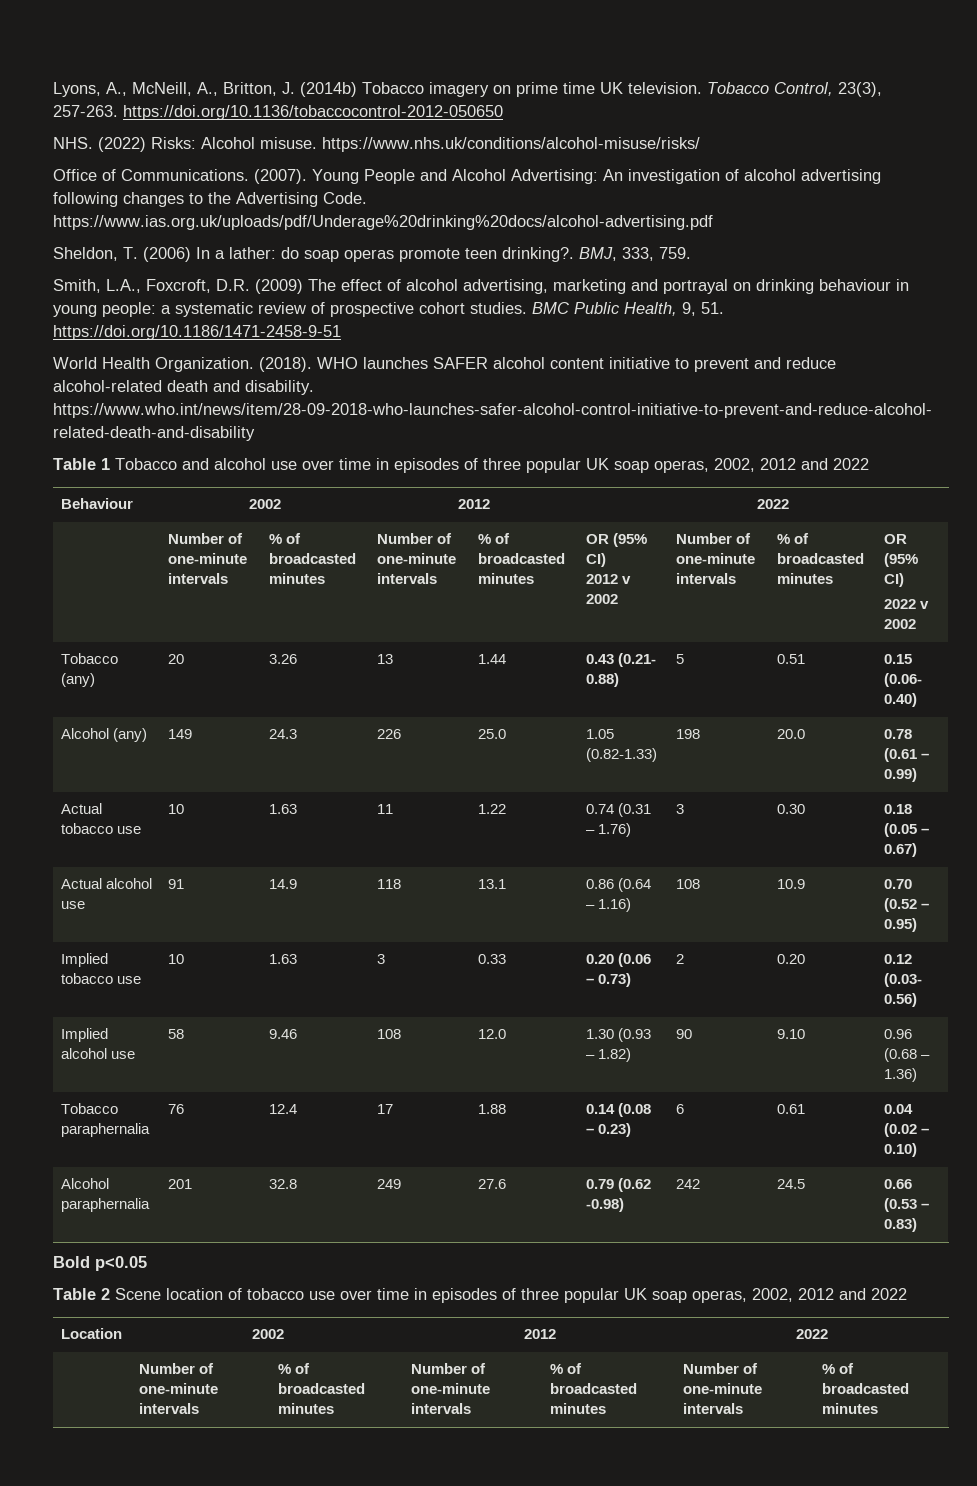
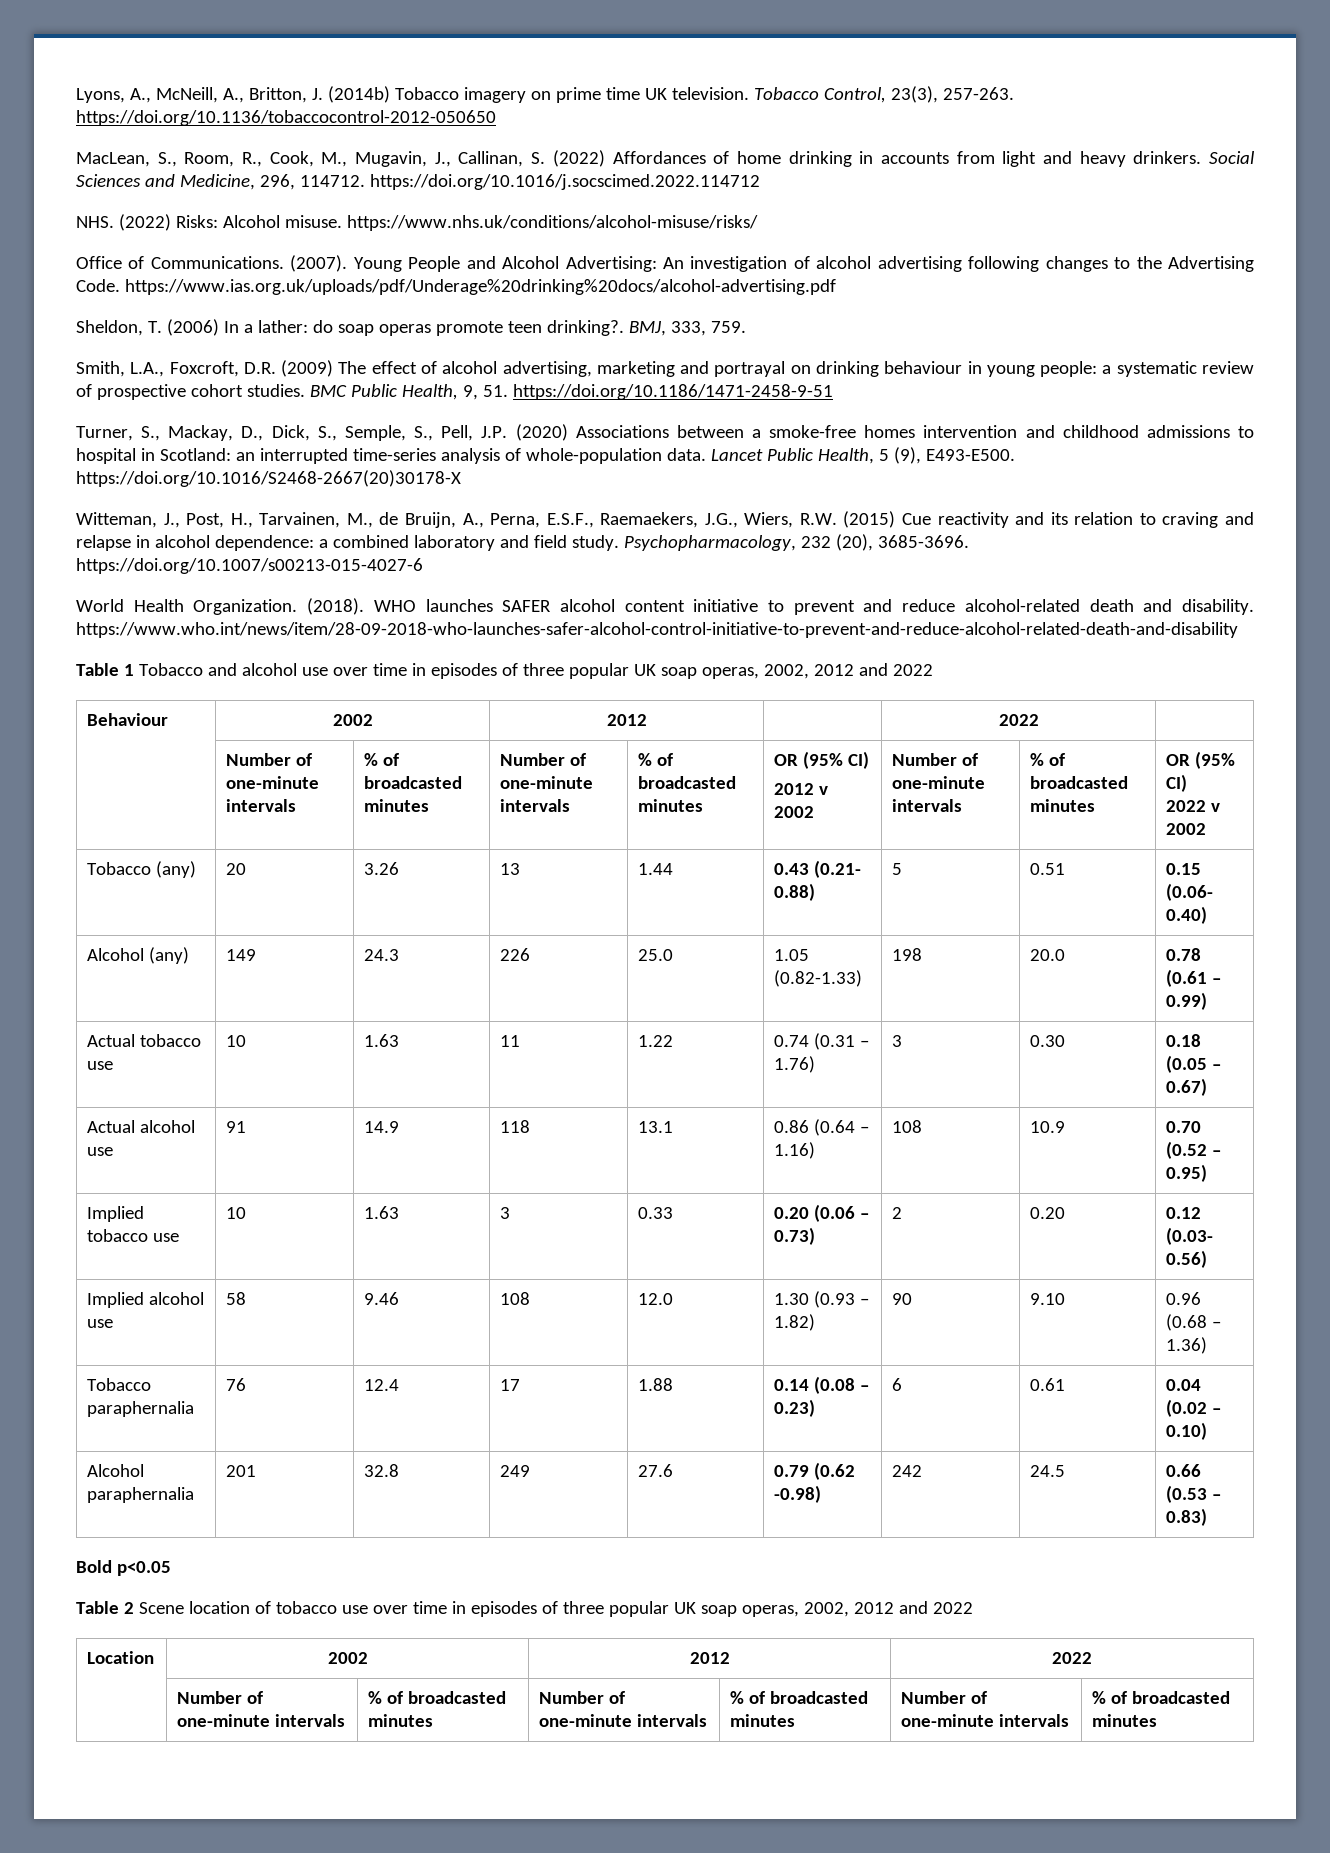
(503, 112) none -> [76,150,1255,167] [76,174,760,190] // MacLean, S., Room, R., Cook, M., Mugavin, J., Callinan, S. (2022) Affordances of home drinking in accounts from light and heavy drinkers. Social Sciences and Medicine, 296, 114712. https://doi.org/10.1016/j.socscimed.2022.114712
(341, 332) none -> [76,424,1254,441] [76,447,1015,464] [76,470,461,487] [76,511,1255,528] [76,534,969,551] [76,558,423,574] // Turner, S., Mackay, D., Dick, S., Semple, S., Pell, J.P. (2020) Associations between a smoke-free homes intervention and childhood admissions to hospital in Scotland: an interrupted time-series analysis of whole-population data. Lancet Public Health, 5 (9), E493-E500. https://doi.org/10.1016/S2468-2667(20)30178-X // Witteman, J., Post, H., Tarvainen, M., de Bruijn, A., Perna, E.S.F., Raemaekers, J.G., Wiers, R.W. (2015) Cue reactivity and its relation to craving and relapse in alcohol dependence: a combined laboratory and field study. Psychopharmacology, 232 (20), 3685-3696. https://doi.org/10.1007/s00213-015-4027-6

